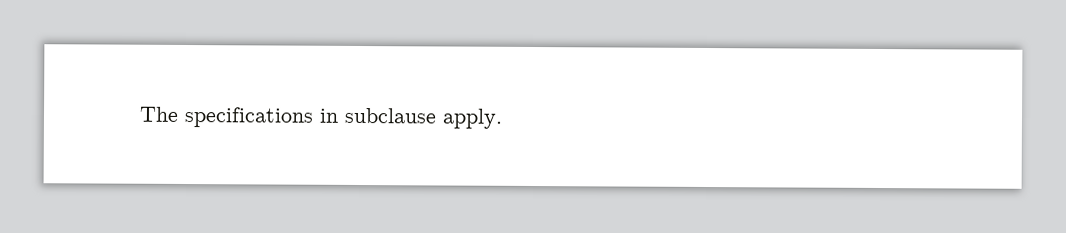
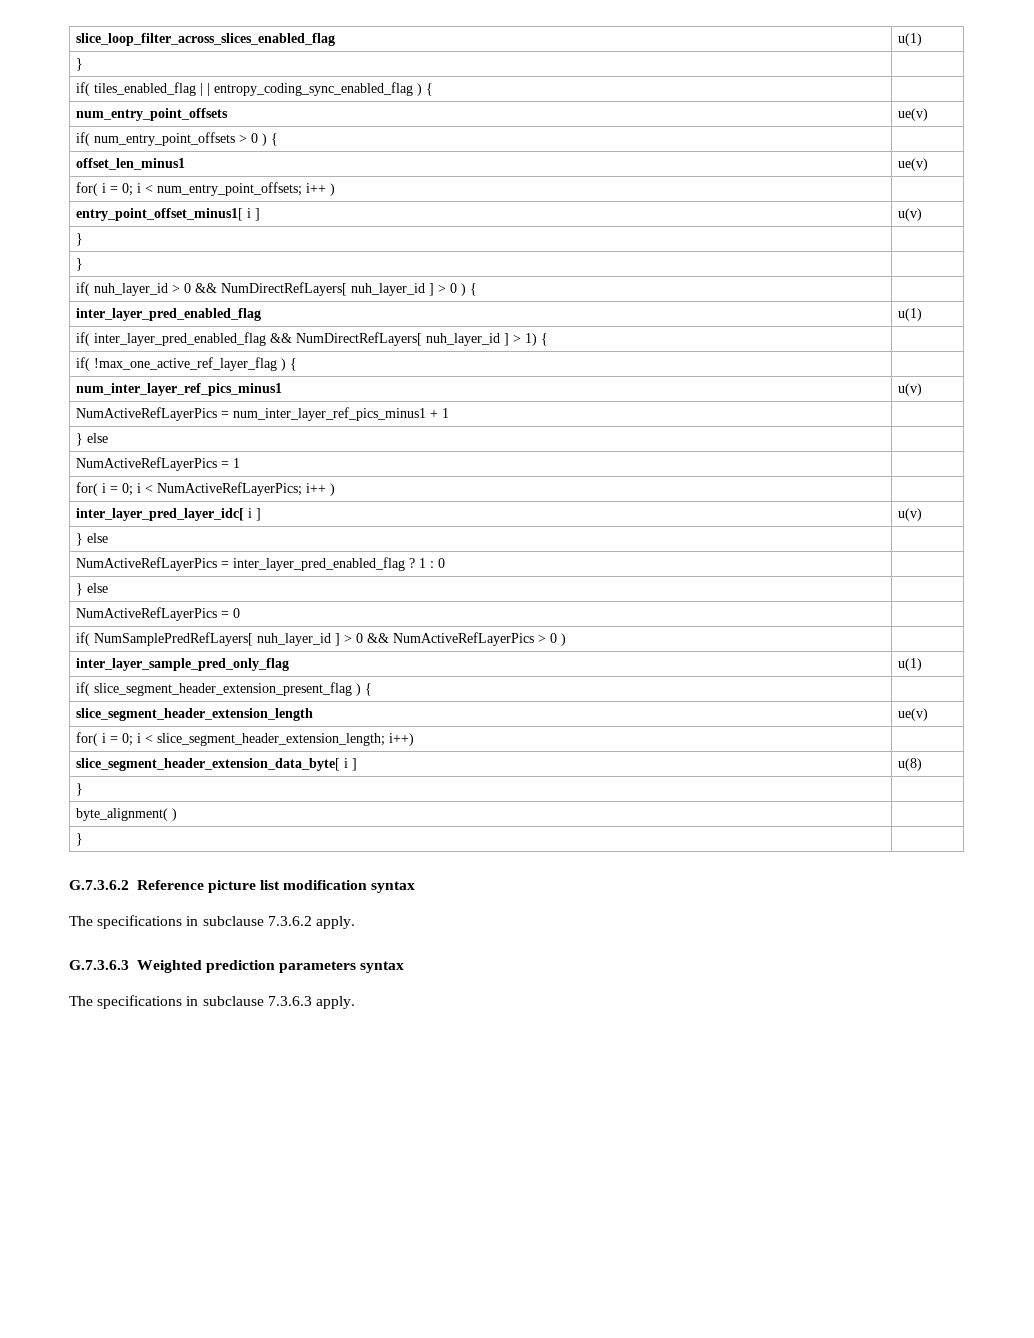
[139,106,503,129] The specifications in subclause apply. -> [76,33,336,46] [898,33,923,46] [76,58,84,71] [76,82,434,96] [76,108,229,121] [898,108,929,121] [76,132,279,146] [76,158,186,170] [898,158,929,171] [76,182,336,196] [76,208,261,221] [898,208,923,221] [76,233,84,246] [76,258,84,271] [76,282,478,296] [76,308,262,321] [898,308,923,321] [76,332,549,346] [76,357,298,371] [76,383,283,396] [898,383,923,396] [76,407,450,421] [76,433,109,446] [76,457,241,471] [76,482,336,496] [76,508,262,521] [898,508,923,521] [76,533,109,546] [76,557,446,571] [76,583,109,596] [76,607,241,621] [76,632,567,646] [76,658,290,671] [898,658,923,671] [76,682,373,696] [76,708,314,721] [898,708,929,721] [76,732,415,746] [76,758,358,771] [898,758,923,771] [76,783,84,796] [76,808,178,821] [76,833,84,846] [69,880,416,893] [69,915,355,929] [69,960,405,973] [69,995,355,1009] slice_loop_filter_across_slices_enabled_flag | u(1) // } | // if( tiles_enabled_flag | | entropy_coding_sync_enabled_flag ) { | // num_entry_point_offsets | ue(v) // if( num_entry_point_offsets > 0 ) { | // offset_len_minus1 | ue(v) // for( i = 0; i < num_entry_point_offsets; i++ ) | // entry_point_offset_minus1[ i ] | u(v) // } | // } | // if( nuh_layer_id > 0 && NumDirectRefLayers[ nuh_layer_id ] > 0 ) { | // inter_layer_pred_enabled_flag | u(1) // if( inter_layer_pred_enabled_flag && NumDirectRefLayers[ nuh_layer_id ] > 1) { | // if( !max_one_active_ref_layer_flag ) { | // num_inter_layer_ref_pics_minus1 | u(v) // NumActiveRefLayerPics = num_inter_layer_ref_pics_minus1 + 1 | // } else | // NumActiveRefLayerPics = 1 | // for( i = 0; i < NumActiveRefLayerPics; i++ ) | // inter_layer_pred_layer_idc[ i ] | u(v) // } else | // NumActiveRefLayerPics = inter_layer_pred_enabled_flag ? 1 : 0 | // } else | // NumActiveRefLayerPics = 0 | // if( NumSamplePredRefLayers[ nuh_layer_id ] > 0 && NumActiveRefLayerPics > 0 ) | // inter_layer_sample_pred_only_flag | u(1) // if( slice_segment_header_extension_present_flag ) { | // slice_segment_header_extension_length | ue(v) // for( i = 0; i < slice_segment_header_extension_length; i++) | // slice_segment_header_extension_data_byte[ i ] | u(8) // } | // byte_alignment( ) | // } | // G.7.3.6.2 Reference picture list modification syntax // The specifications in subclause 7.3.6.2 apply. // G.7.3.6.3 Weighted prediction parameters syntax // The specifications in subclause 7.3.6.3 apply.

